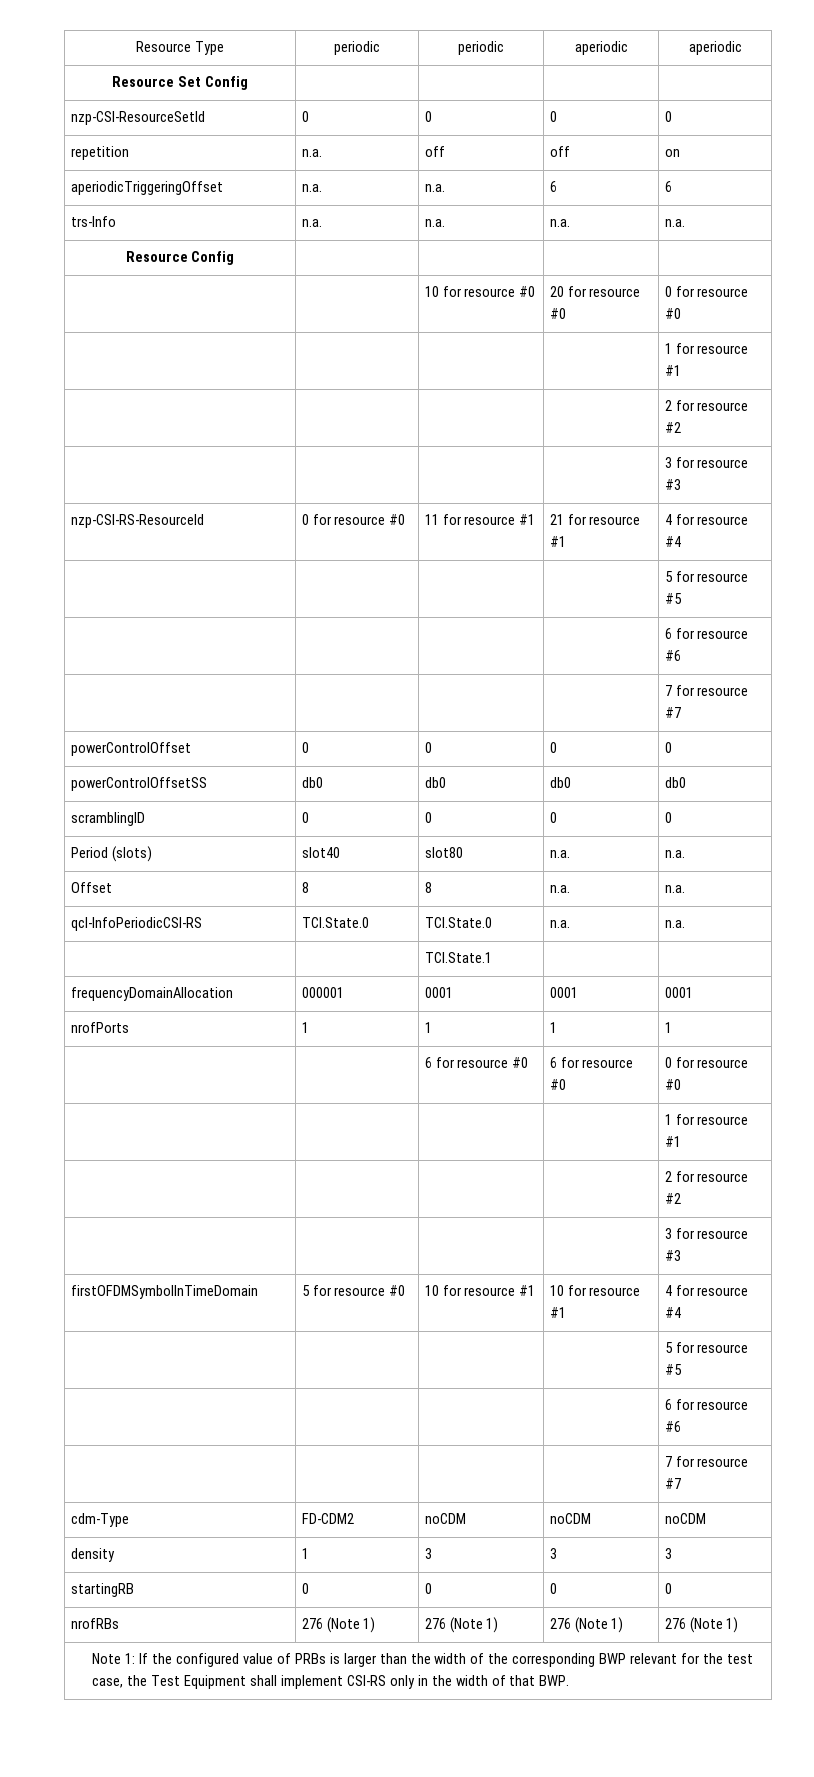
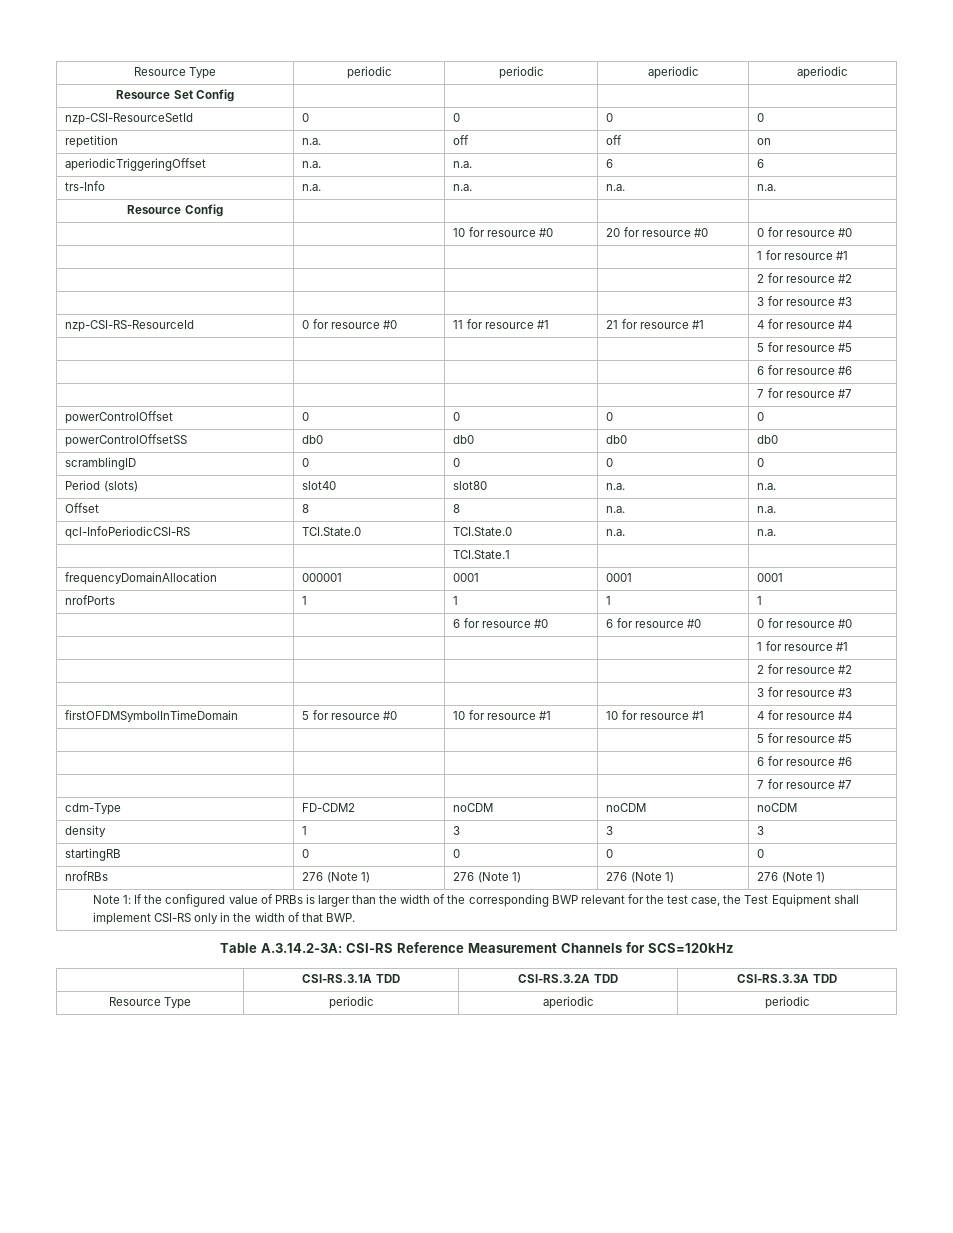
(570, 1680) none -> [220,942,733,953] [302,974,400,983] [518,974,618,983] [737,974,837,983] [108,997,192,1009] [328,996,374,1009] [542,996,594,1009] [764,996,810,1009] // Table A.3.14.2-3A: CSI-RS Reference Measurement Channels for SCS=120kHz // | CSI-RS.3.1A TDD | CSI-RS.3.2A TDD | CSI-RS.3.3A TDD // Resource Type | periodic | aperiodic | periodic

